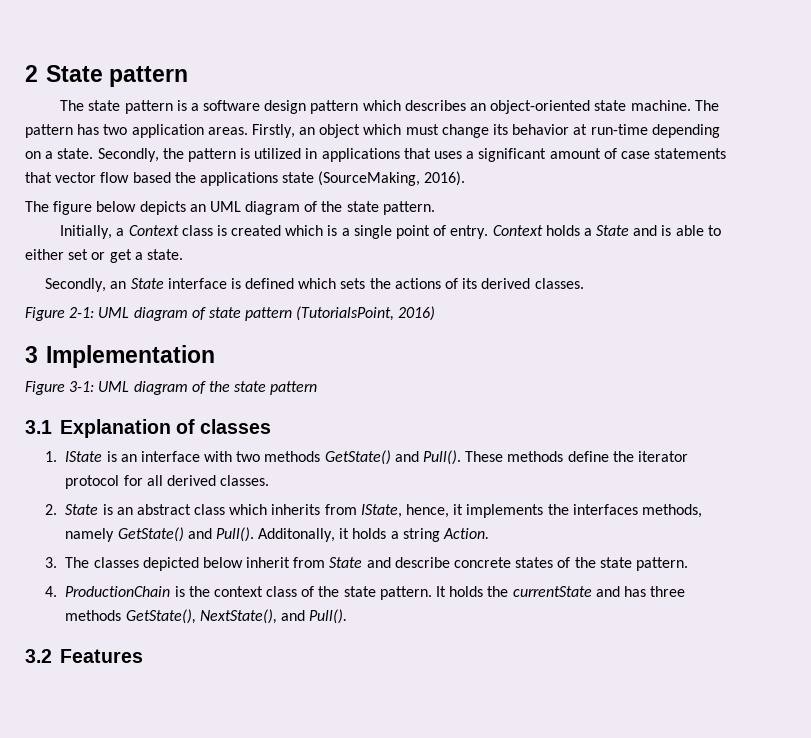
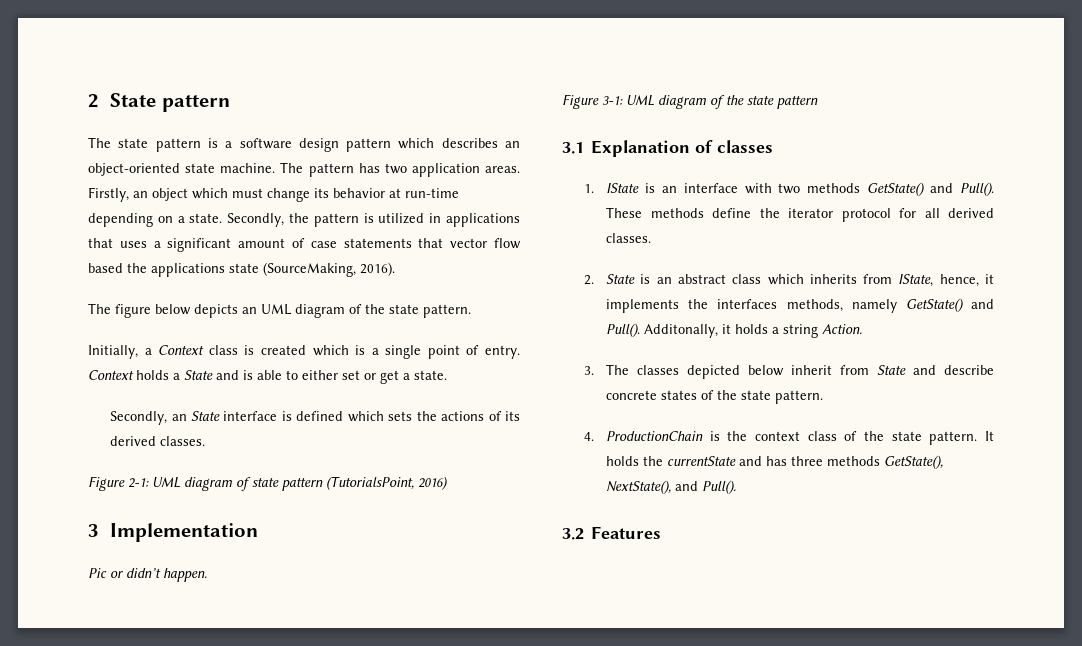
(215, 356) none -> [88,568,207,582] // Pic or didn’t happen.

